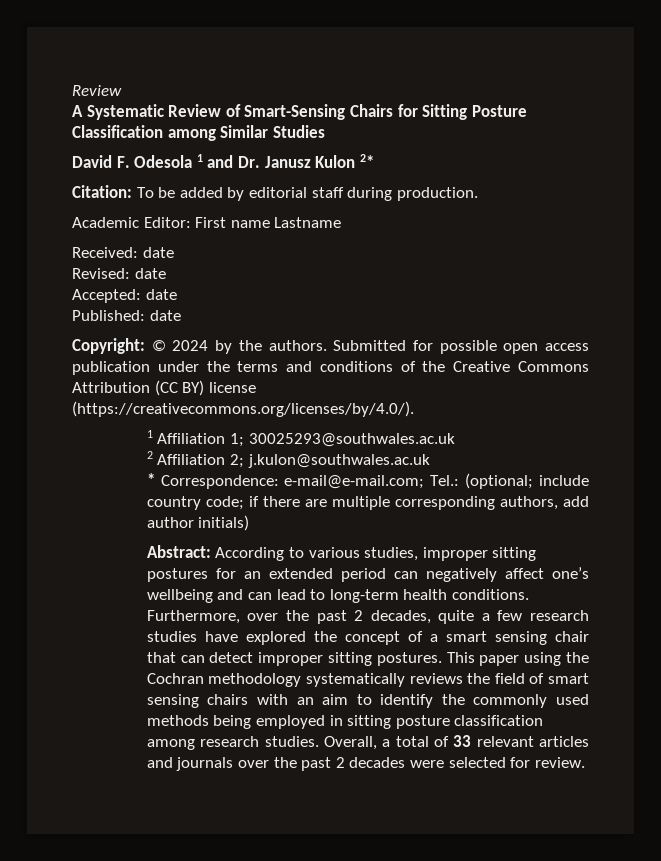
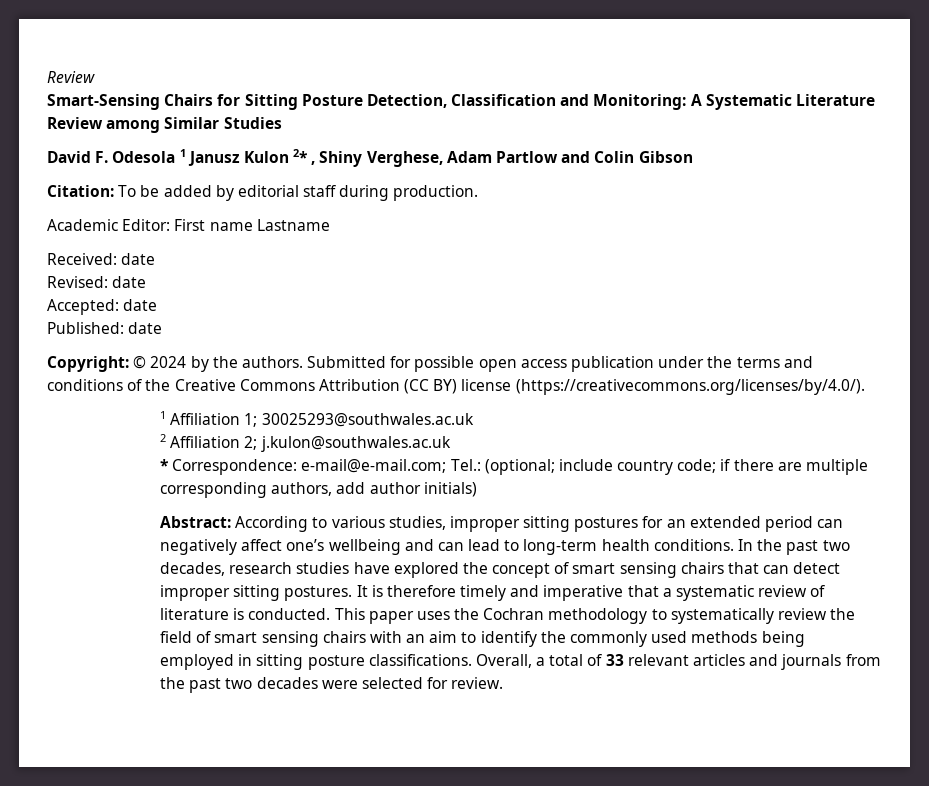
[72,104,241,120] A Systematic Review of -> (95, 77) none
[72,125,163,138] Classification -> [366,94,876,110] [47,117,103,129] Detection, Classification and Monitoring: A Systematic Literature Review
[207,155,260,168] and Dr. -> (186, 153) none
(374, 161) none -> [311,151,693,167] , Shiny Verghese, Adam Partlow and Colin Gibson
[146,610,523,624] Furthermore, over the past 2 decades, quite a few -> [738,539,850,555] [159,562,225,576] In the past two decades,
[429,631,589,645] a smart sensing chair -> [572,562,724,578] smart sensing chairs
(442, 659) none -> [356,585,826,601] [159,608,331,620] It is therefore timely and imperative that a systematic review of literature is conducted.
[524,652,562,666] using -> [416,611,450,620] uses
[306,673,463,687] systematically reviews -> [651,608,828,624] to systematically review
[454,715,544,726] [146,736,319,750] classification among research studies. -> [368,654,472,666] classifications.
[237,757,345,771] over the past 2 -> [845,654,881,666] [159,677,253,693] from the past two

